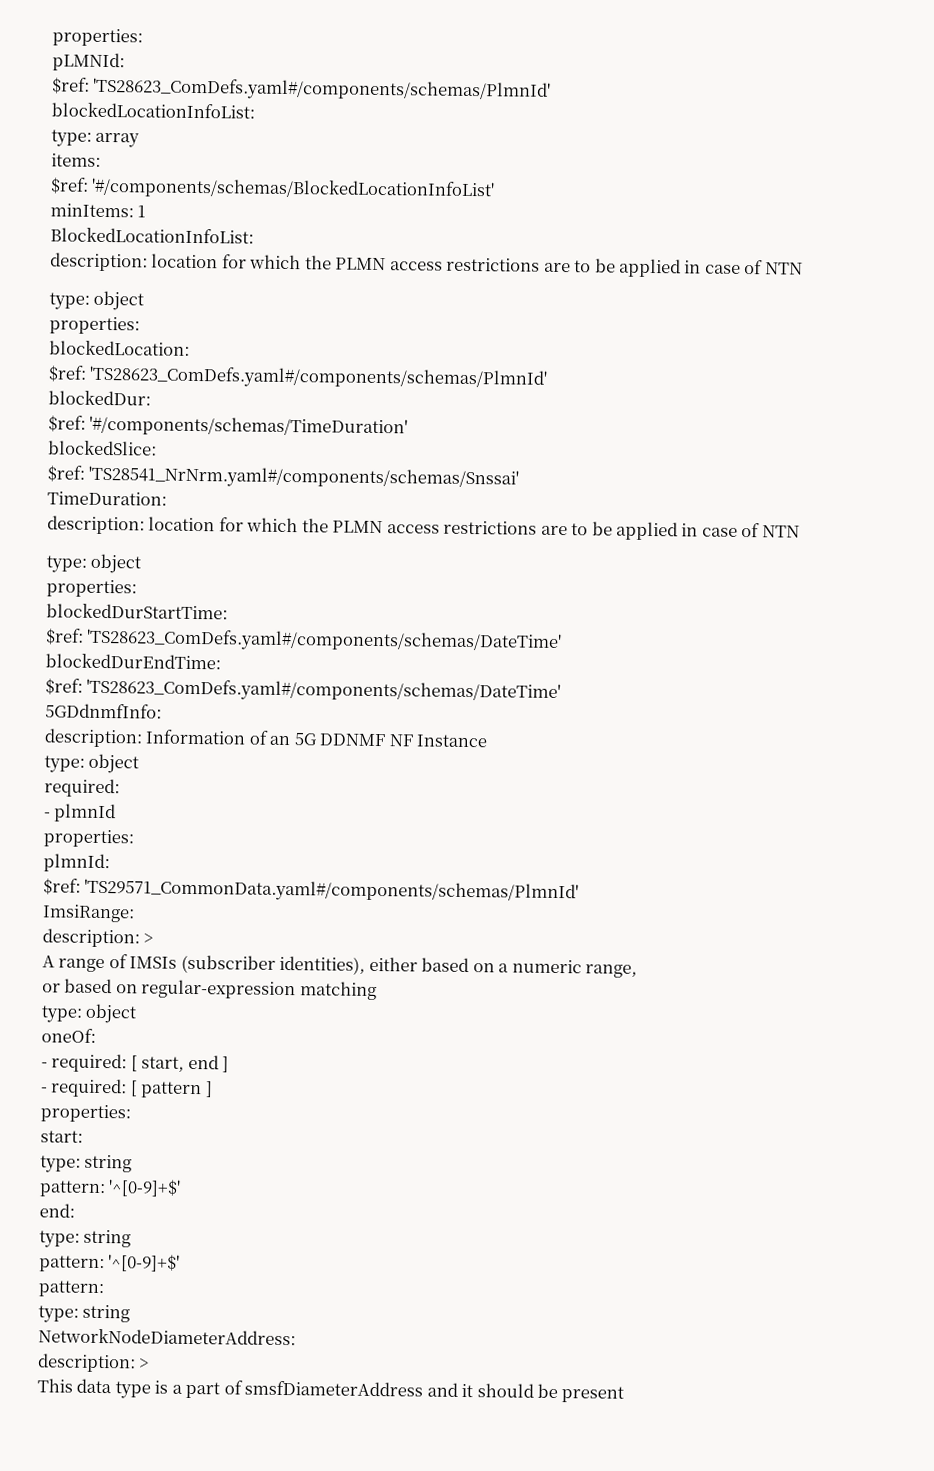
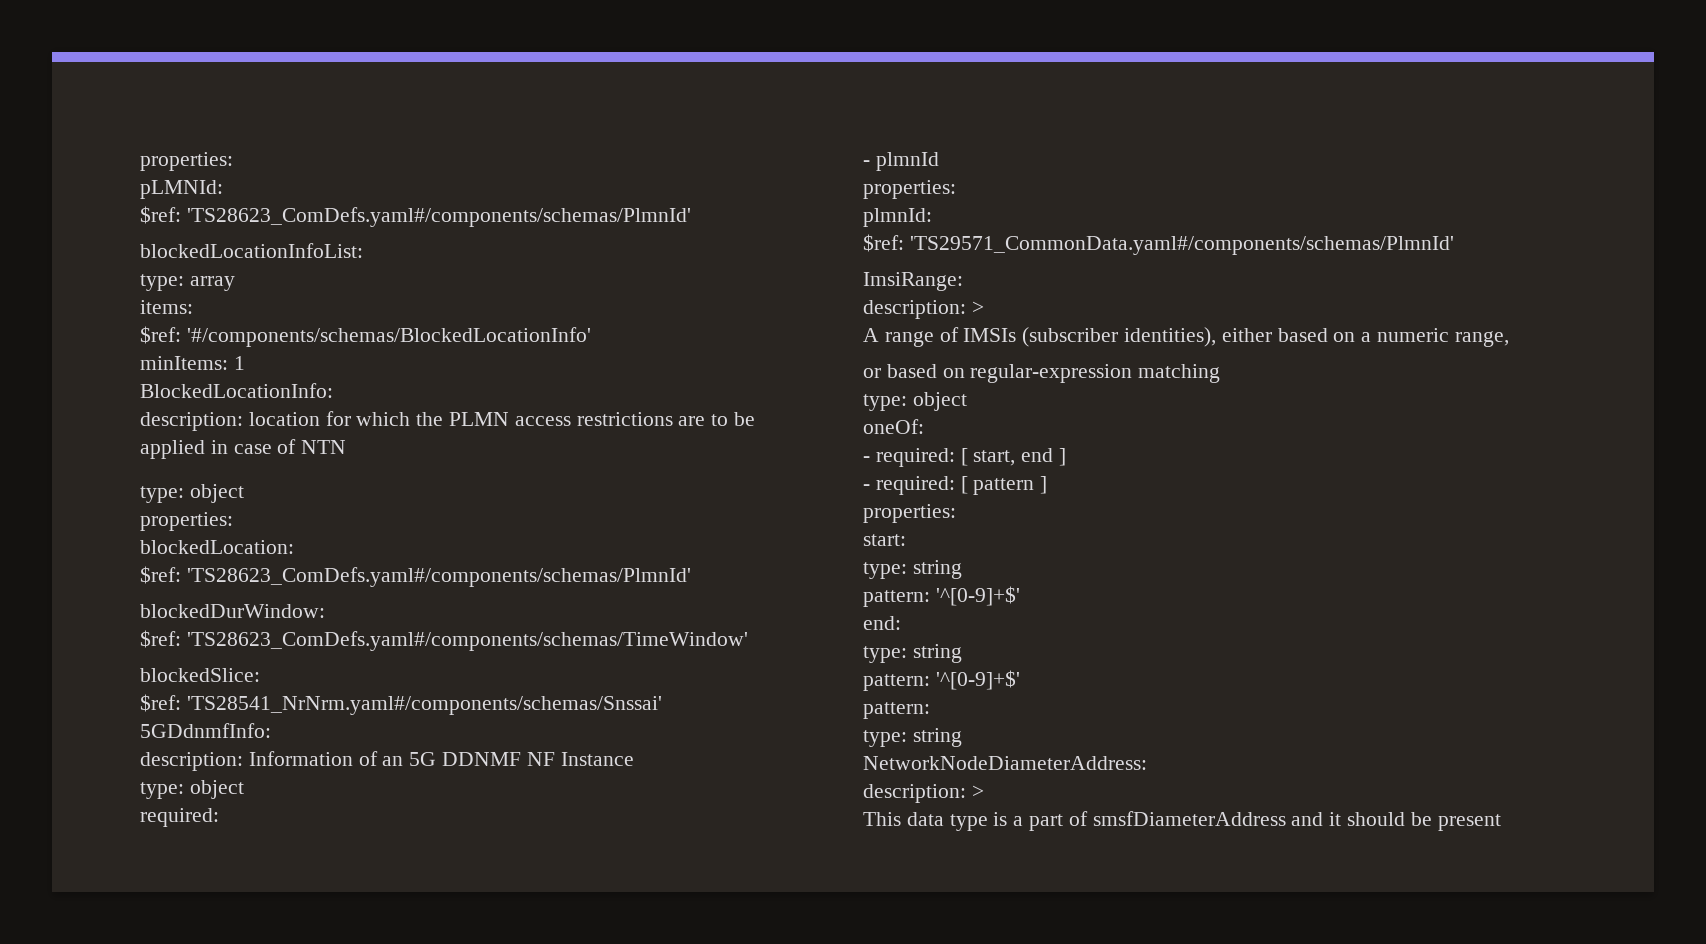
[91,177,496,201] '#/components/schemas/BlockedLocationInfoList' -> [186,327,591,347] '#/components/schemas/BlockedLocationInfo'
[50,227,254,244] BlockedLocationInfoList: -> [140,383,333,398] BlockedLocationInfo:
[48,390,151,406] [48,415,409,438] blockedDur: // $ref: '#/components/schemas/TimeDuration' -> [140,604,325,618] [140,630,748,651] blockedDurWindow: // $ref: 'TS28623_ComDefs.yaml#/components/schemas/TimeWindow'
[47,491,167,506] [47,515,800,541] [46,553,142,574] [46,579,137,598] [46,603,228,620] [45,628,563,654] [45,653,221,670] [45,678,562,704] // TimeDuration: // description: location for which the PLMN access restrictions are to be applied in case of NTN // type: object // properties: // blockedDurStartTime: // $ref: 'TS28623_ComDefs.yaml#/components/schemas/DateTime' // blockedDurEndTime: // $ref: 'TS28623_ComDefs.yaml#/components/schemas/DateTime' -> (662, 705) none

